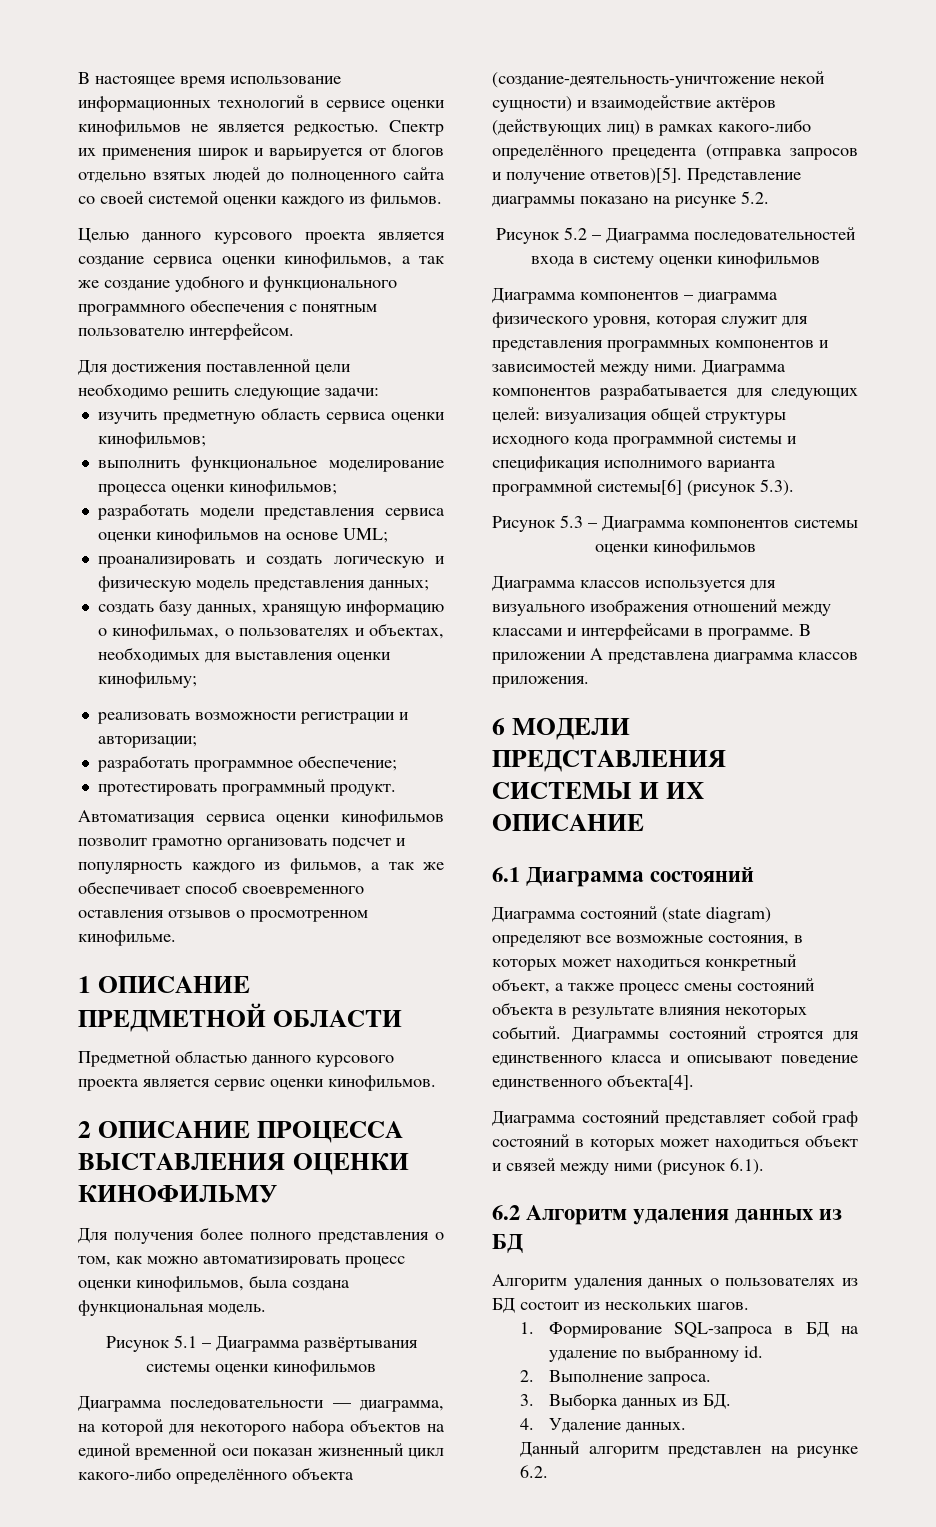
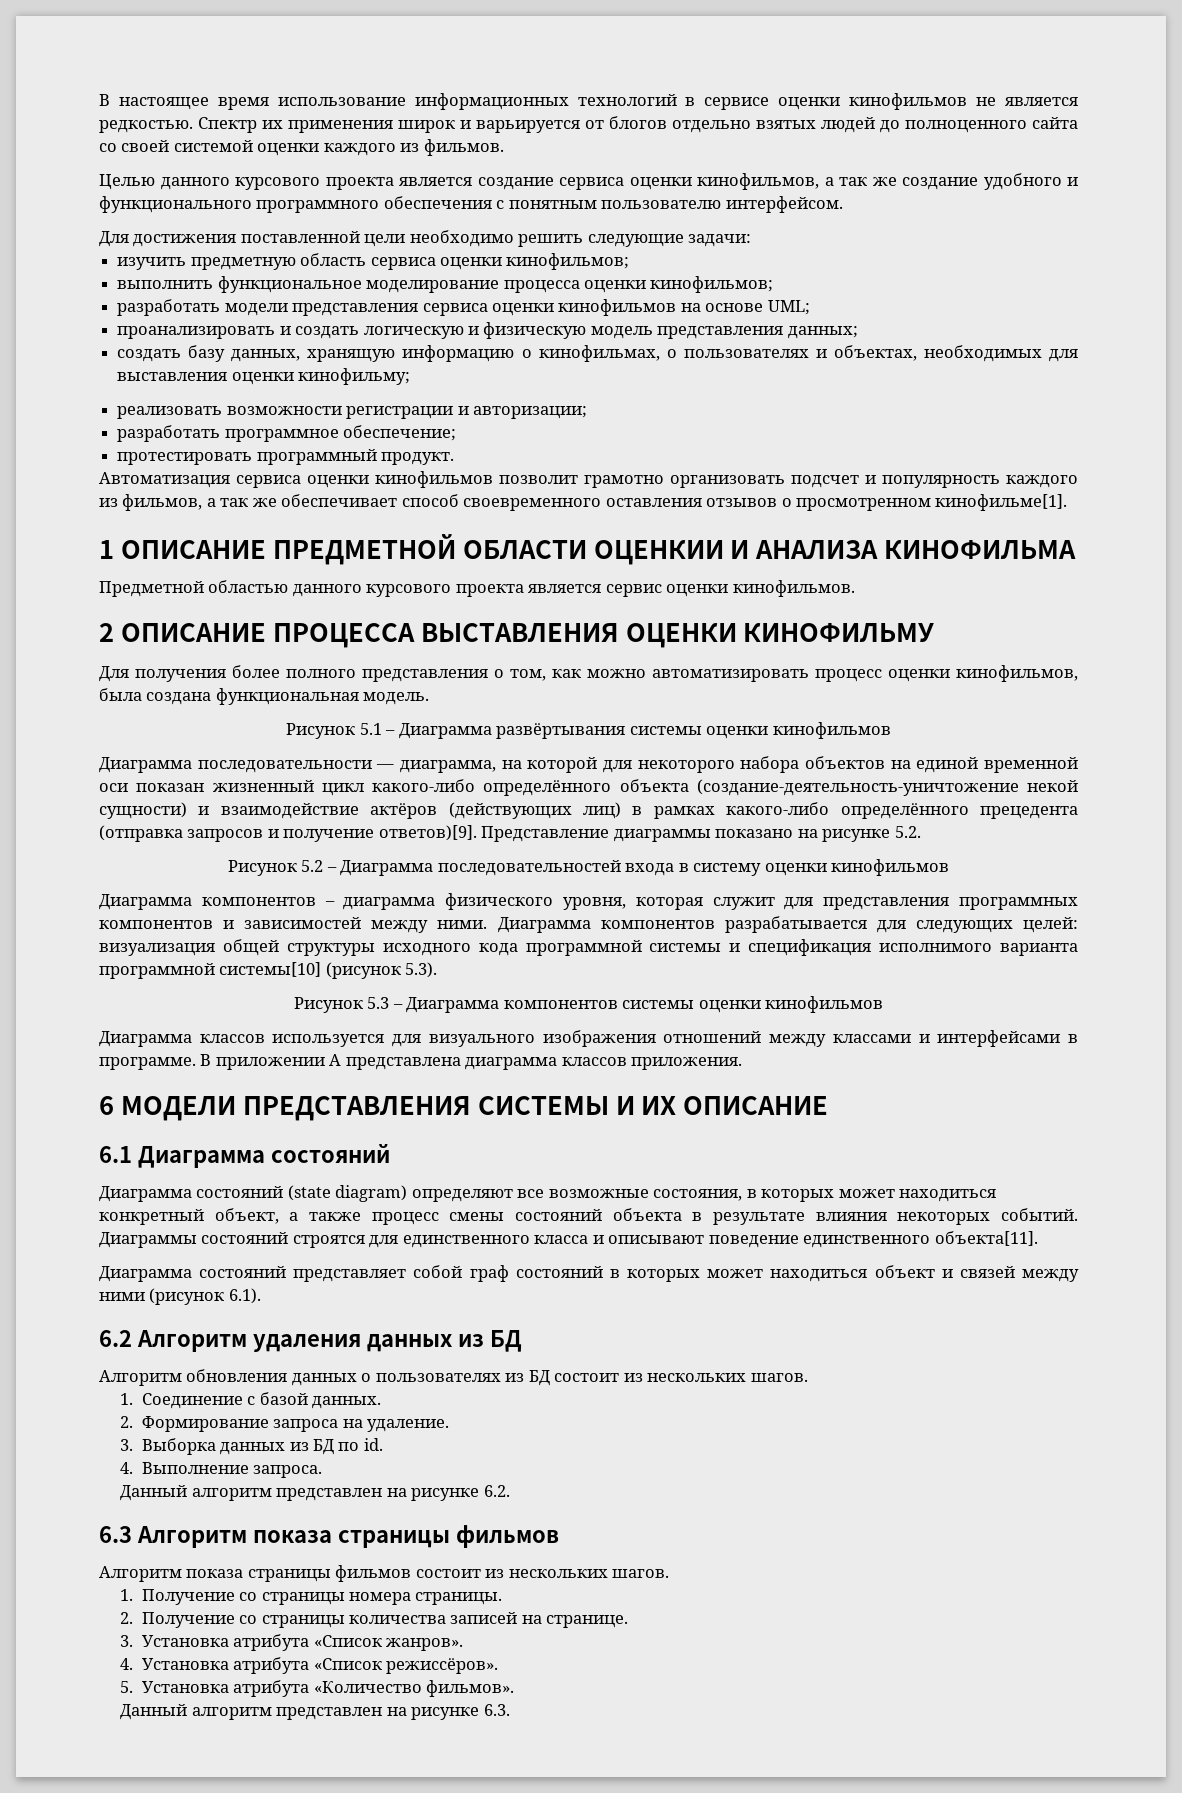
[78,930,176,946] кинофильме. -> [935,494,1068,511] кинофильме[1].
(402, 1018) none -> [593,540,1077,565] ОЦЕНКИИ И АНАЛИЗА КИНОФИЛЬМА
[590,167,682,184] ответов)[5]. -> [378,825,477,841] ответов)[9].
[597,479,682,495] системы[6] -> [219,962,322,977] системы[10]
[607,1074,694,1090] объекта[4]. -> [934,1231,1038,1246] объекта[11].
[573,1278,643,1290] удаления -> [186,1369,288,1382] обновления
[548,1322,859,1338] [548,1345,739,1362] Формирование SQL-запроса в БД на удаление по выбранному -> [141,1392,382,1409] [120,1416,450,1432] [120,1438,360,1455] Соединение с базой данных. // 2. Формирование запроса на удаление. // 3. Выборка данных из БД по
[520,1370,535,1382] 2. -> [120,1462,134,1474] 4.
[520,1393,731,1410] [520,1418,686,1433] // 3. Выборка данных из БД. // 4. Удаление данных. -> (323, 1471) none
(549, 1471) none -> [99,1525,559,1548] [99,1565,670,1582] [120,1589,503,1605] [120,1612,629,1628] [120,1634,464,1651] [120,1657,499,1674] [120,1680,515,1697] [120,1704,510,1720] // 6.3 Алгоритм показа страницы фильмов // Алгоритм показа страницы фильмов состоит из нескольких шагов. // 1. Получение со страницы номера страницы. // 2. Получение со страницы количества записей на странице. // 3. Установка атрибута «Список жанров». // 4. Установка атрибута «Список режиссёров». // 5. Установка атрибута «Количество фильмов». // Данный алгоритм представлен на рисунке 6.3.

